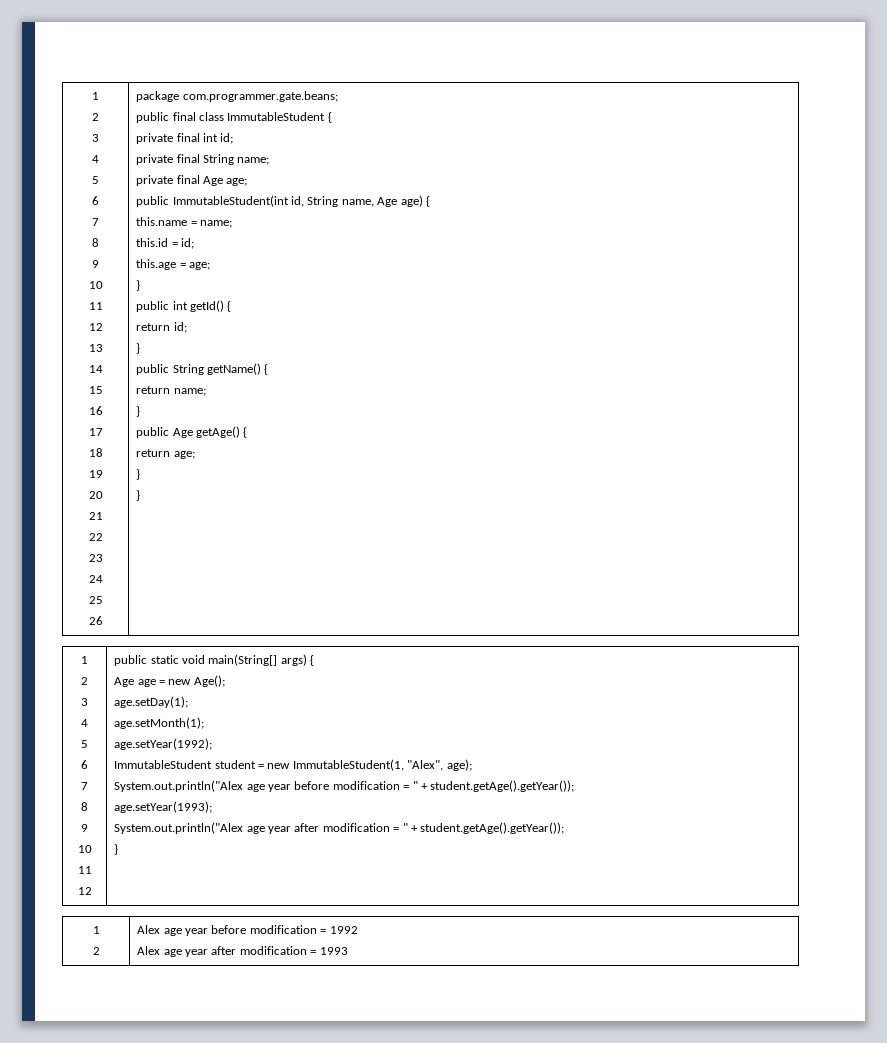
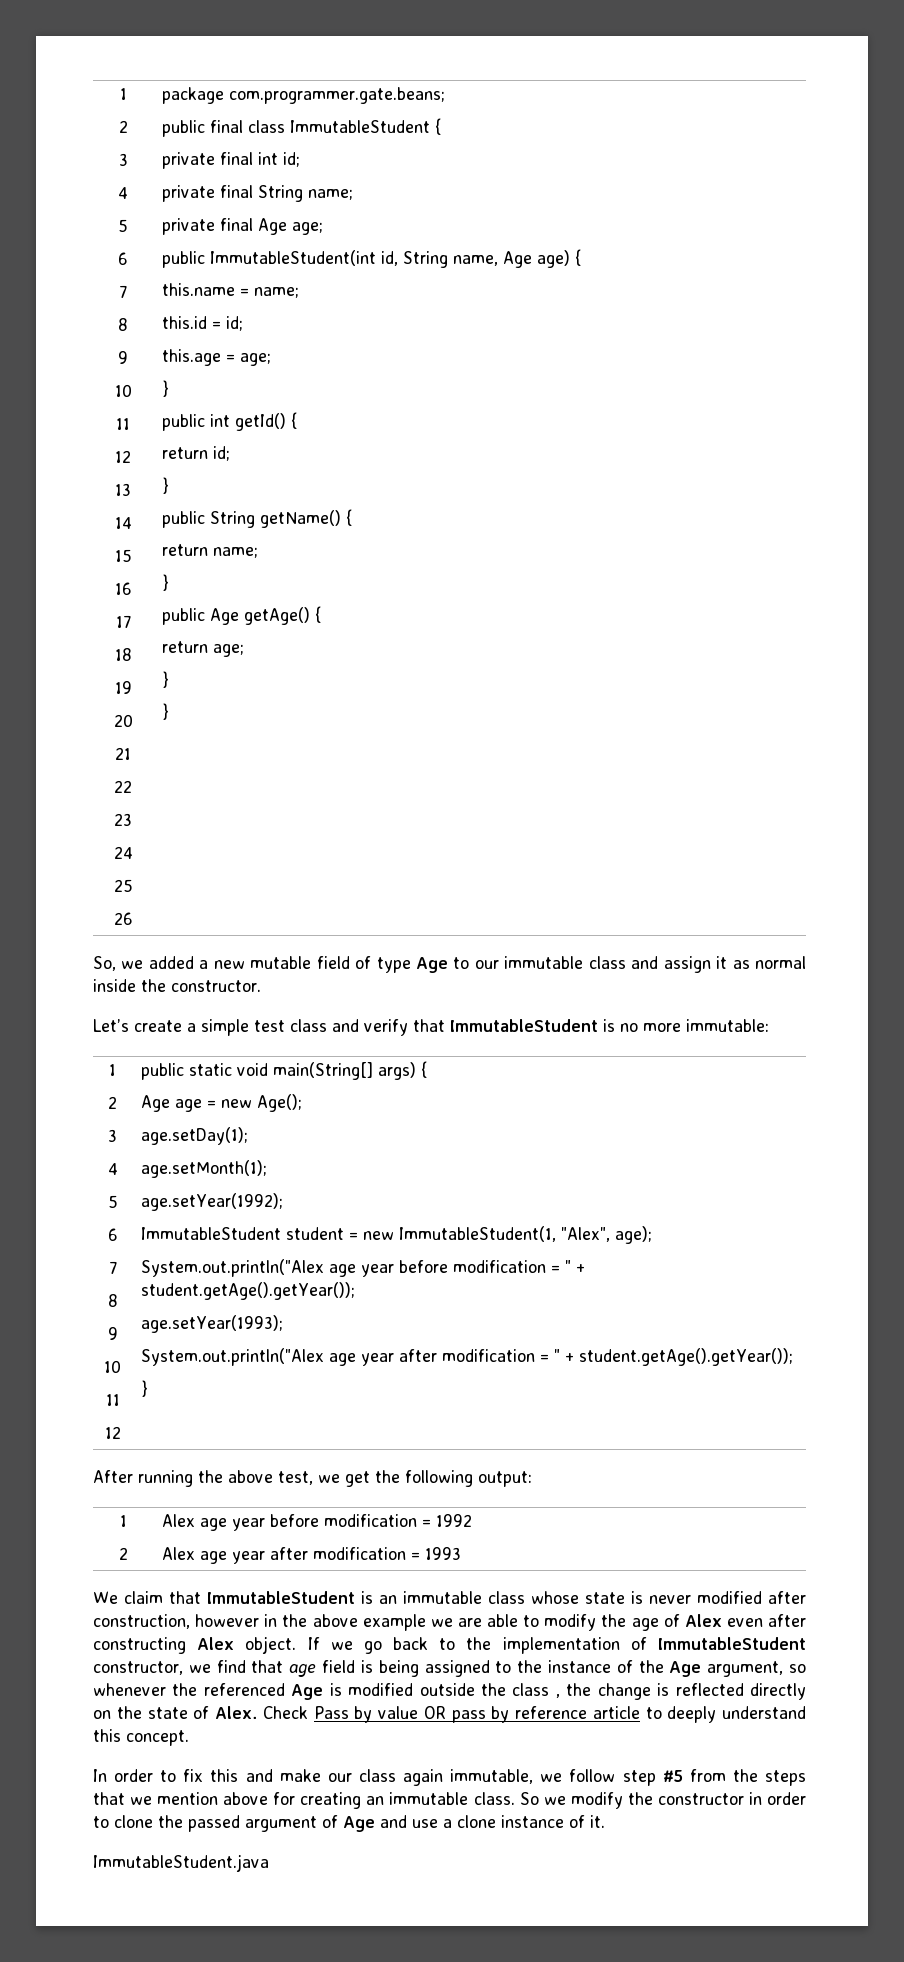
(141, 495) none -> [93,956,807,973] [93,979,261,992] [93,1019,769,1036] // So, we added a new mutable field of type Age to our immutable class and assign it as normal inside the constructor. // Let’s create a simple test class and verify that ImmutableStudent is no more immutable:
(119, 849) none -> [93,1470,532,1487] // After running the above test, we get the following output:
(348, 951) none -> [93,1591,806,1604] [93,1614,806,1631] [93,1636,806,1654] [93,1660,806,1677] [93,1683,807,1700] [93,1706,806,1723] [93,1729,189,1746] [93,1769,807,1786] [93,1792,807,1809] [93,1815,605,1832] [93,1854,269,1872] // We claim that ImmutableStudent is an immutable class whose state is never modified after construction, however in the above example we are able to modify the age of Alex even after constructing Alex object. If we go back to the implementation of ImmutableStudent constructor, we find that age field is being assigned to the instance of the Age argument, so whenever the referenced Age is modified outside the class , the change is reflected directly on the state of Alex. Check Pass by value OR pass by reference article to deeply understand this concept. // In order to fix this and make our class again immutable, we follow step #5 from the steps that we mention above for creating an immutable class. So we modify the constructor in order to clone the passed argument of Age and use a clone instance of it. // ImmutableStudent.java

